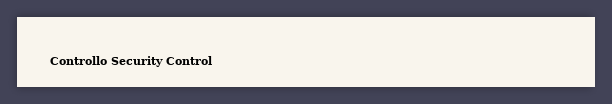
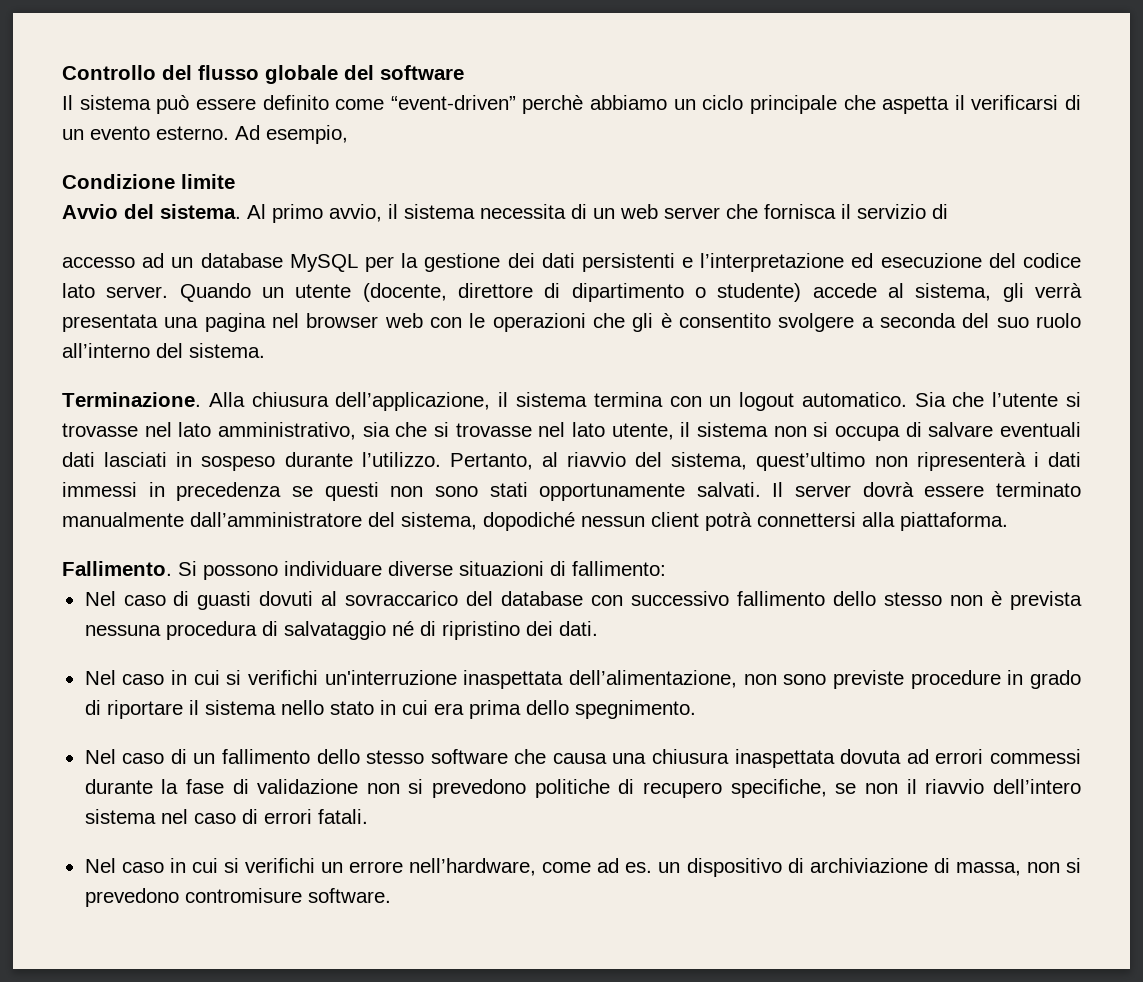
[111,56,212,67] Security Control -> [162,65,464,84] [62,95,1081,114] [62,125,348,144] [62,174,235,189] [62,204,948,223] [62,253,1081,272] [62,283,1083,302] [62,313,1082,332] [62,343,265,358] [62,392,1082,411] [62,422,1081,441] [62,452,1081,471] [62,482,1081,501] [62,512,1008,531] [62,561,666,580] [84,591,1083,610] [84,621,598,640] [84,670,1081,689] [84,700,696,719] [84,749,1082,768] [84,779,1082,798] [84,809,368,824] [84,858,1082,877] [84,888,391,907] del flusso globale del software // Il sistema può essere definito come “event-driven” perchè abbiamo un ciclo principale che aspetta il verificarsi di un evento esterno. Ad esempio, // Condizione limite // Avvio del sistema. Al primo avvio, il sistema necessita di un web server che fornisca il servizio di // accesso ad un database MySQL per la gestione dei dati persistenti e l’interpretazione ed esecuzione del codice lato server. Quando un utente (docente, direttore di dipartimento o studente) accede al sistema, gli verrà presentata una pagina nel browser web con le operazioni che gli è consentito svolgere a seconda del suo ruolo all’interno del sistema. // Terminazione. Alla chiusura dell’applicazione, il sistema termina con un logout automatico. Sia che l’utente si trovasse nel lato amministrativo, sia che si trovasse nel lato utente, il sistema non si occupa di salvare eventuali dati lasciati in sospeso durante l’utilizzo. Pertanto, al riavvio del sistema, quest’ultimo non ripresenterà i dati immessi in precedenza se questi non sono stati opportunamente salvati. Il server dovrà essere terminato manualmente dall’amministratore del sistema, dopodiché nessun client potrà connettersi alla piattaforma. // Fallimento. Si possono individuare diverse situazioni di fallimento: // Nel caso di guasti dovuti al sovraccarico del database con successivo fallimento dello stesso non è prevista nessuna procedura di salvataggio né di ripristino dei dati. // Nel caso in cui si verifichi un'interruzione inaspettata dell’alimentazione, non sono previste procedure in grado di riportare il sistema nello stato in cui era prima dello spegnimento. // Nel caso di un fallimento dello stesso software che causa una chiusura inaspettata dovuta ad errori commessi durante la fase di validazione non si prevedono politiche di recupero specifiche, se non il riavvio dell’intero sistema nel caso di errori fatali. // Nel caso in cui si verifichi un errore nell’hardware, come ad es. un dispositivo di archiviazione di massa, non si prevedono contromisure software.

